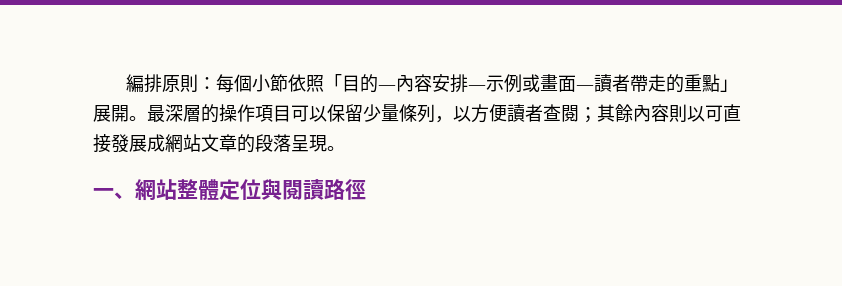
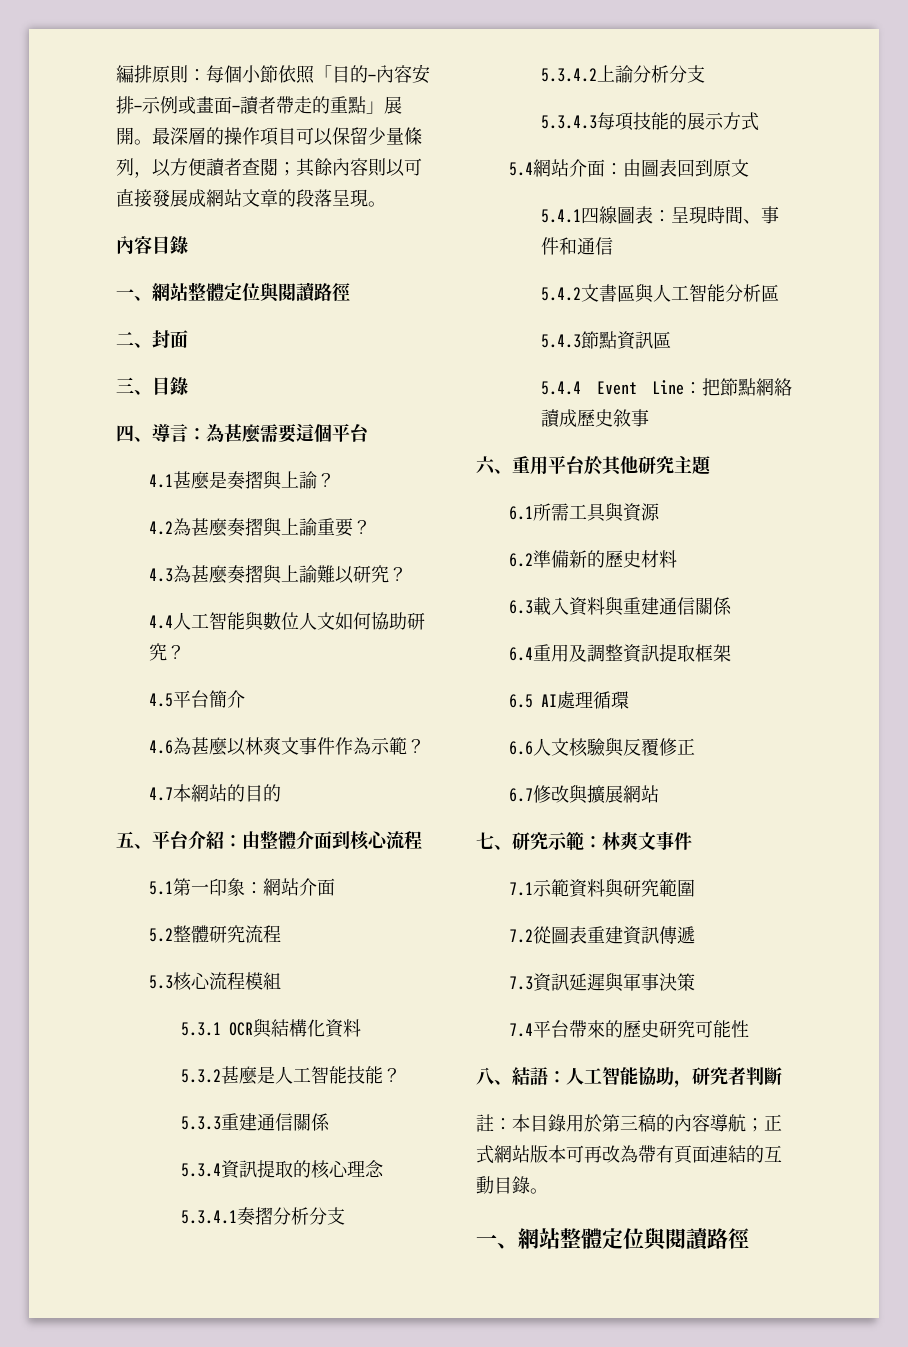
[93,179,366,201] // 一、網站整體定位與閱讀路徑 -> [116,236,188,254] [116,282,350,303] [116,330,188,348] [116,377,188,395] [116,423,369,443] [148,470,335,490] [148,517,371,537] [148,564,407,584] [148,611,425,631] [148,643,185,661] [148,690,245,708] [148,737,425,756] [148,784,281,802] [116,830,422,850] [148,878,335,896] [148,925,281,943] [148,972,281,991] [181,1018,362,1038] [181,1066,402,1085] [181,1113,331,1131] [181,1160,385,1179] [181,1207,346,1226] [541,65,706,83] [541,112,760,131] [508,159,749,177] [541,206,780,224] [541,237,614,255] [541,283,780,303] [541,331,672,350] [541,378,792,396] [541,409,650,428] [476,455,712,476] [508,502,660,522] [508,550,677,568] [508,596,732,616] [508,644,731,663] [508,691,629,709] [508,737,695,757] [508,784,659,804] [476,831,692,850] [508,878,695,898] [508,926,695,945] [508,972,695,992] [508,1020,749,1038] [476,1067,782,1088] [476,1114,782,1133] [476,1145,782,1164] [476,1176,548,1194] [476,1228,749,1251] // 內容目錄 // 一、網站整體定位與閱讀路徑 // 二、封面 // 三、目錄 // 四、導言：為甚麼需要這個平台 // 4.1甚麼是奏摺與上諭？ // 4.2為甚麼奏摺與上諭重要？ // 4.3為甚麼奏摺與上諭難以研究？ // 4.4人工智能與數位人文如何協助研究？ // 4.5平台簡介 // 4.6為甚麼以林爽文事件作為示範？ // 4.7本網站的目的 // 五、平台介紹：由整體介面到核心流程 // 5.1第一印象：網站介面 // 5.2整體研究流程 // 5.3核心流程模組 // 5.3.1 OCR與結構化資料 // 5.3.2甚麼是人工智能技能？ // 5.3.3重建通信關係 // 5.3.4資訊提取的核心理念 // 5.3.4.1奏摺分析分支 // 5.3.4.2上諭分析分支 // 5.3.4.3每項技能的展示方式 // 5.4網站介面：由圖表回到原文 // 5.4.1四線圖表：呈現時間、事件和通信 // 5.4.2文書區與人工智能分析區 // 5.4.3節點資訊區 // 5.4.4 Event Line：把節點網絡讀成歷史敘事 // 六、重用平台於其他研究主題 // 6.1所需工具與資源 // 6.2準備新的歷史材料 // 6.3載入資料與重建通信關係 // 6.4重用及調整資訊提取框架 // 6.5 AI處理循環 // 6.6人文核驗與反覆修正 // 6.7修改與擴展網站 // 七、研究示範：林爽文事件 // 7.1示範資料與研究範圍 // 7.2從圖表重建資訊傳遞 // 7.3資訊延遲與軍事決策 // 7.4平台帶來的歷史研究可能性 // 八、結語：人工智能協助，研究者判斷 // 註：本目錄用於第三稿的內容導航；正式網站版本可再改為帶有頁面連結的互動目錄。 // 一、網站整體定位與閱讀路徑

